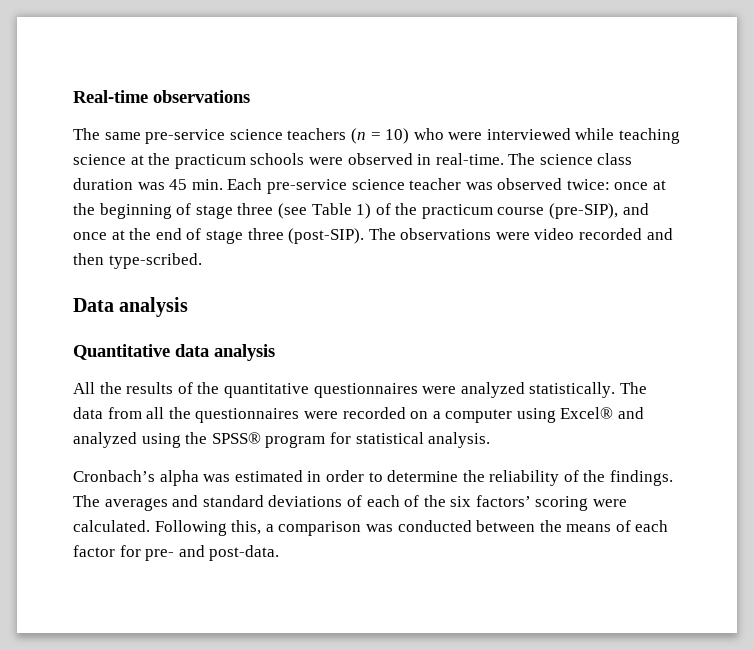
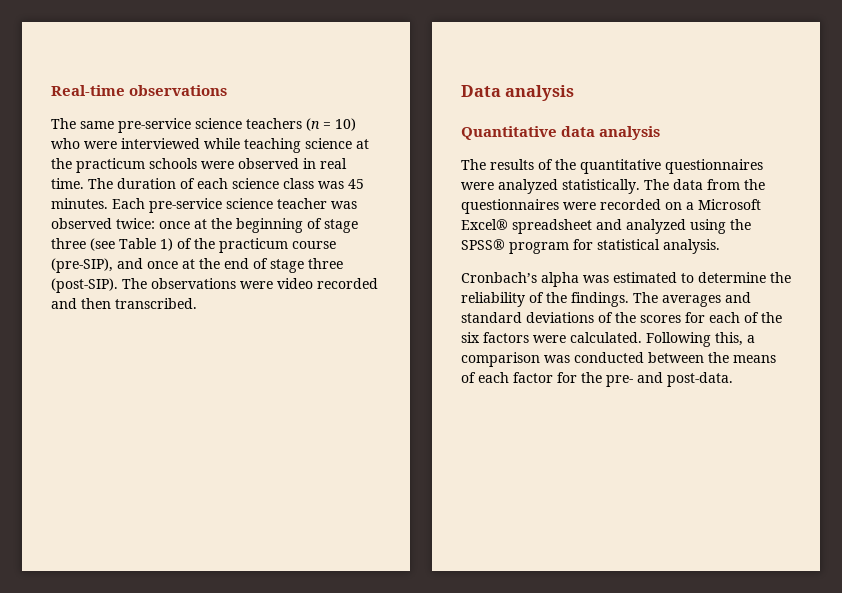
[435,153,536,165] real-time. The -> [320,158,347,169] [51,178,228,189] real time. The duration of each
[73,178,133,190] duration -> (314, 183) none
[191,179,223,190] min. -> [51,198,108,209] minutes.
[108,253,202,269] type-scribed. -> [115,298,197,309] transcribed.
[73,382,122,394] All the -> [461,159,486,170] The
[146,407,165,419] all -> (740, 184) none
[445,407,614,423] computer using Excel® -> [698,199,761,210] [461,219,592,234] Microsoft Excel® spreadsheet
[307,470,364,482] in order -> (677, 277) none
(362, 501) none -> [615,312,705,323] the scores for
[475,495,589,511] factors’ scoring -> [483,332,529,343] factors
(141, 551) none -> [581,372,602,383] the

